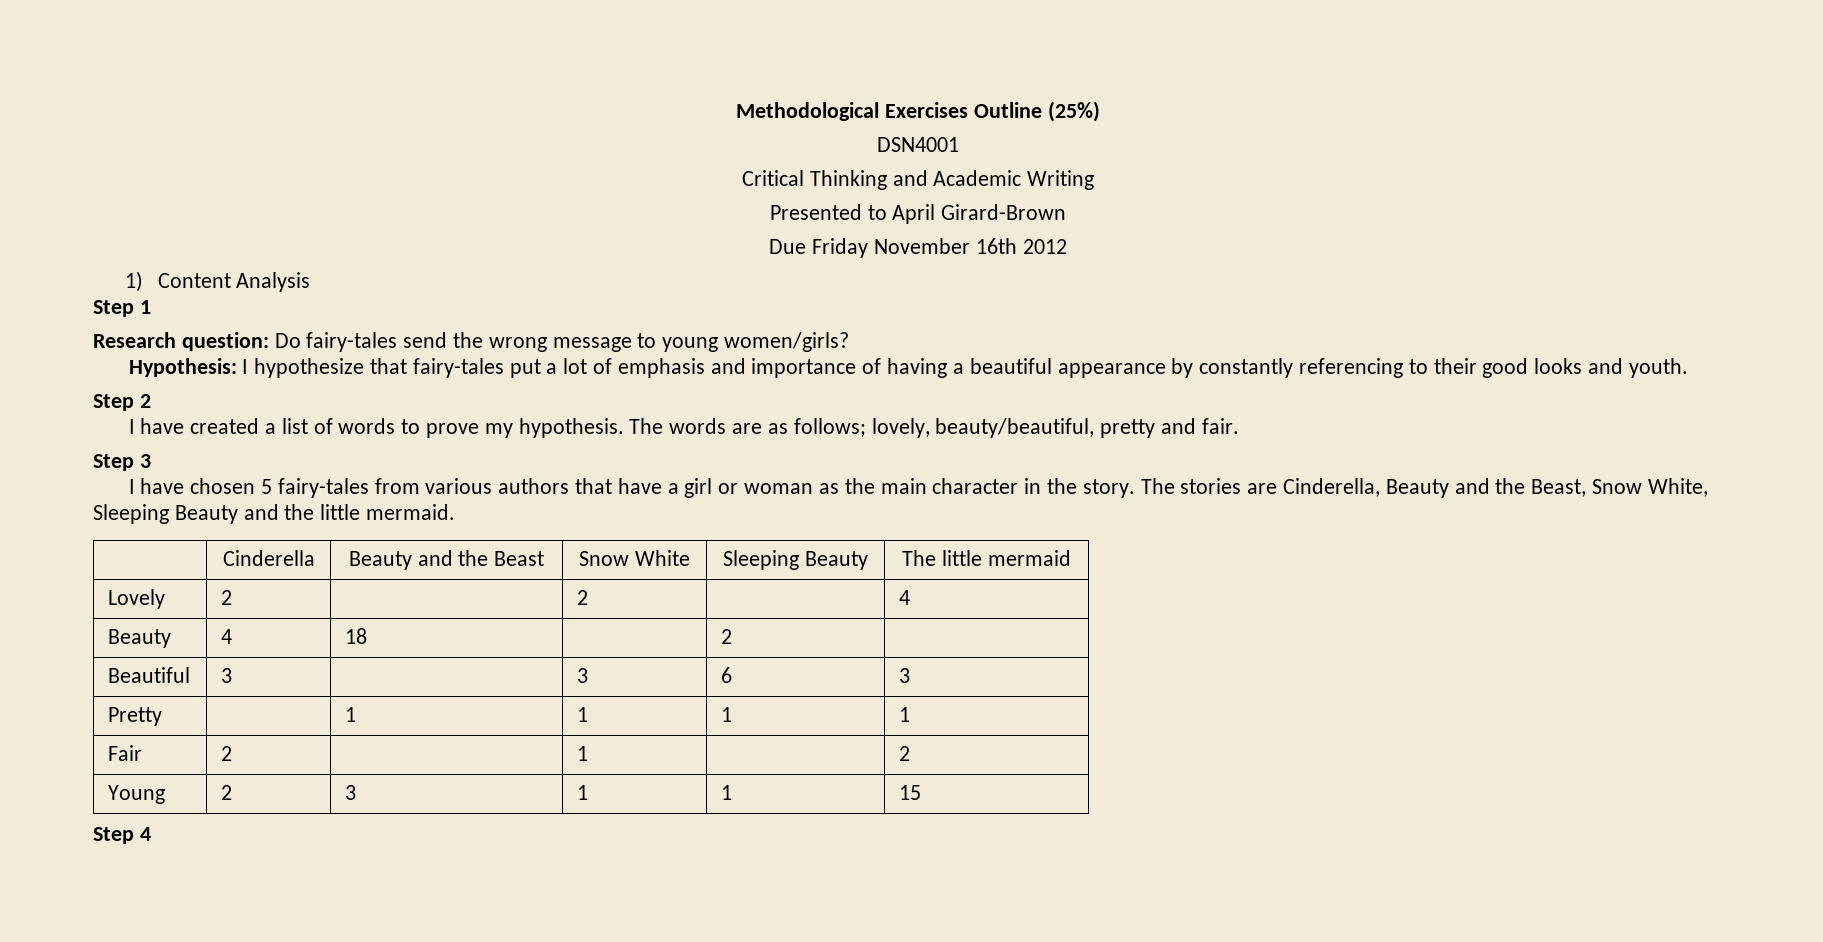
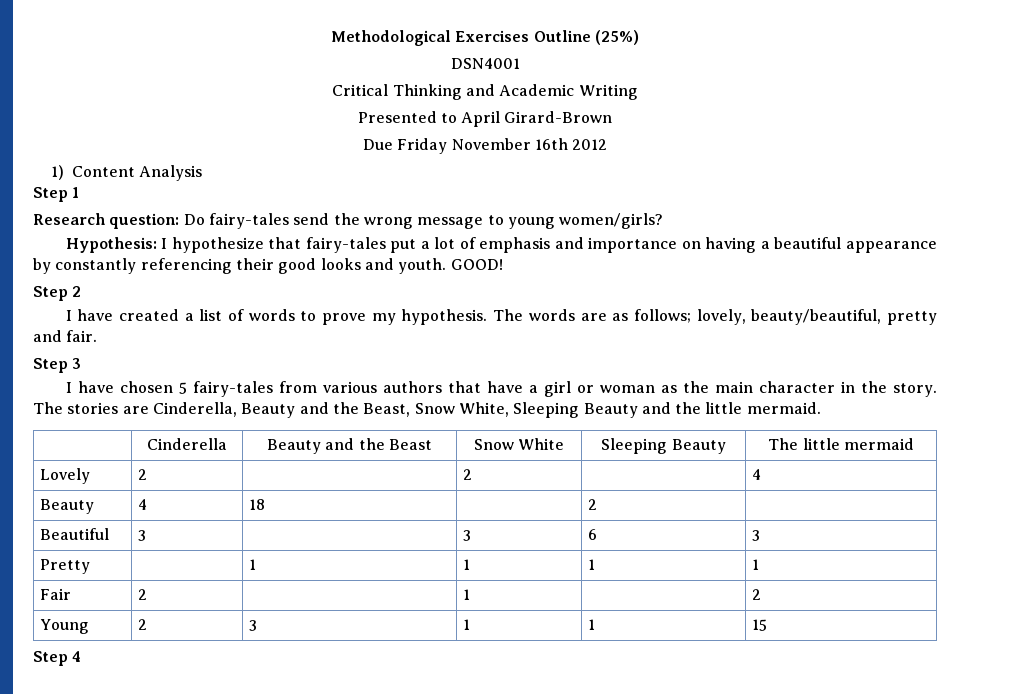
[862,358,882,374] of -> [681,241,701,249] on
[1408,359,1428,374] to -> (232, 266) none
(1688, 368) none -> [450,259,503,270] GOOD!

